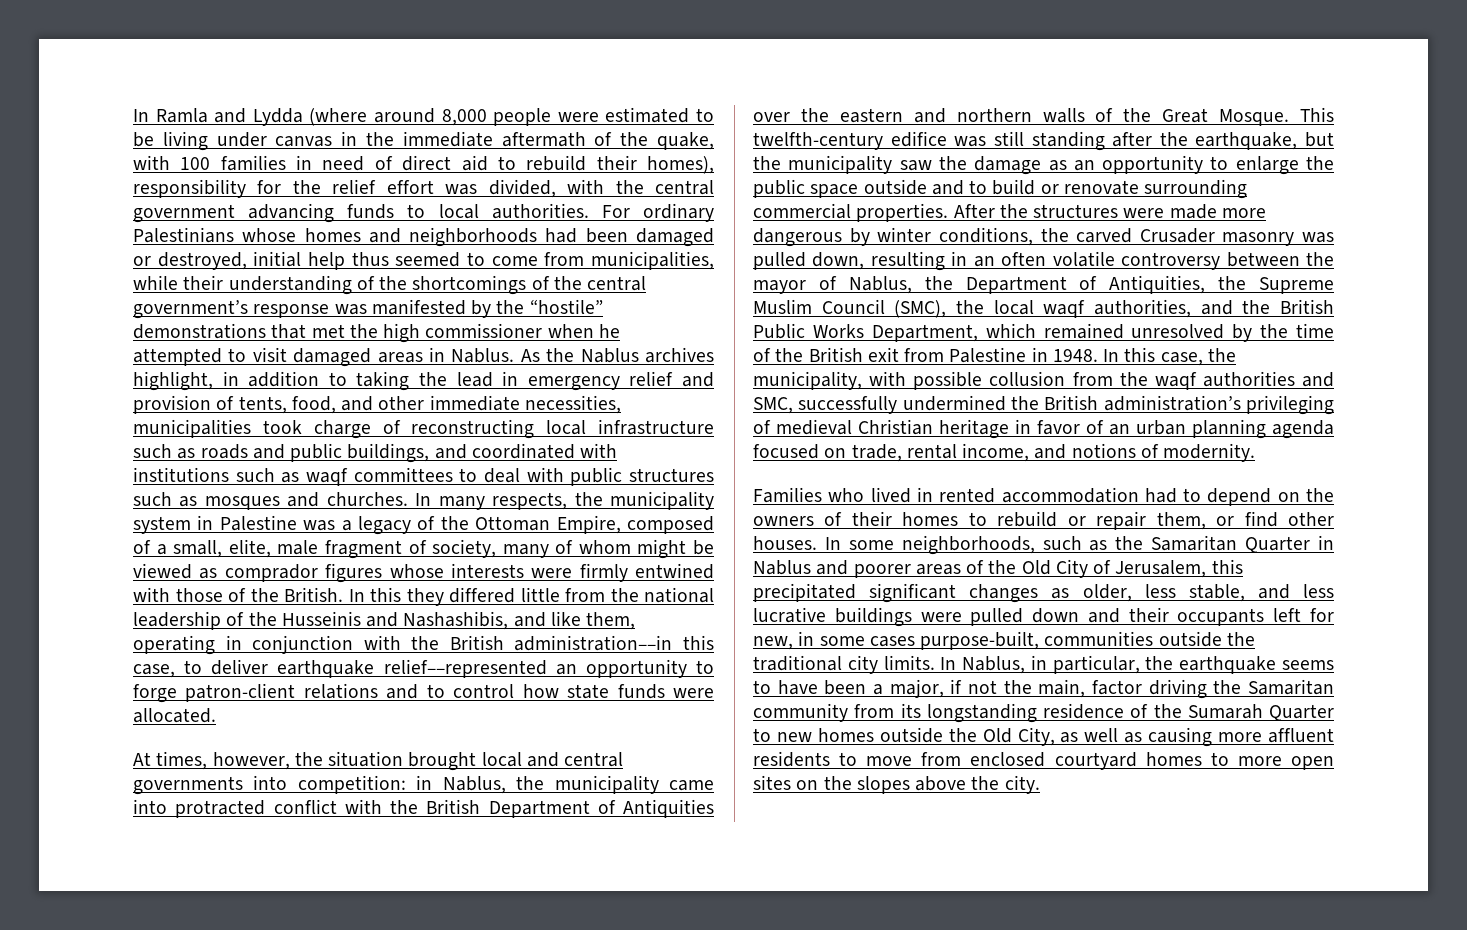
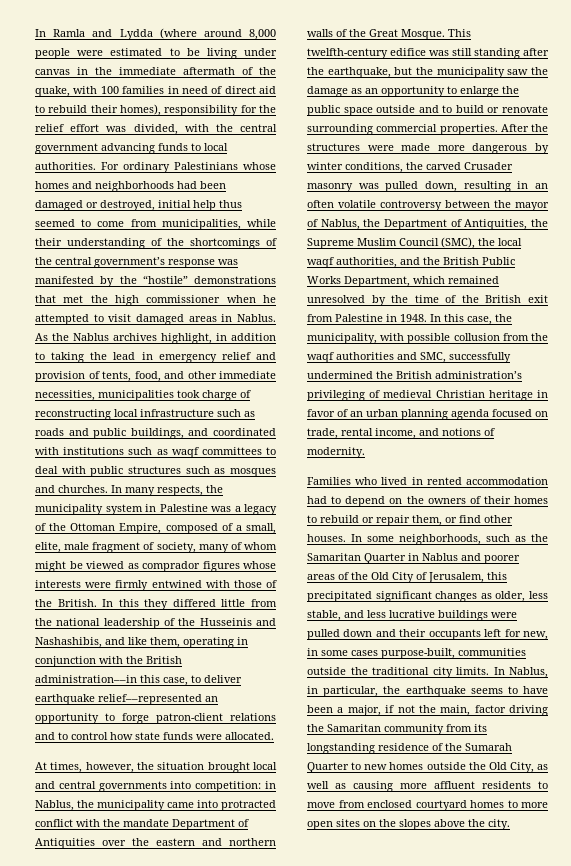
[426,799,481,814] British -> [123,819,169,827] mandate

